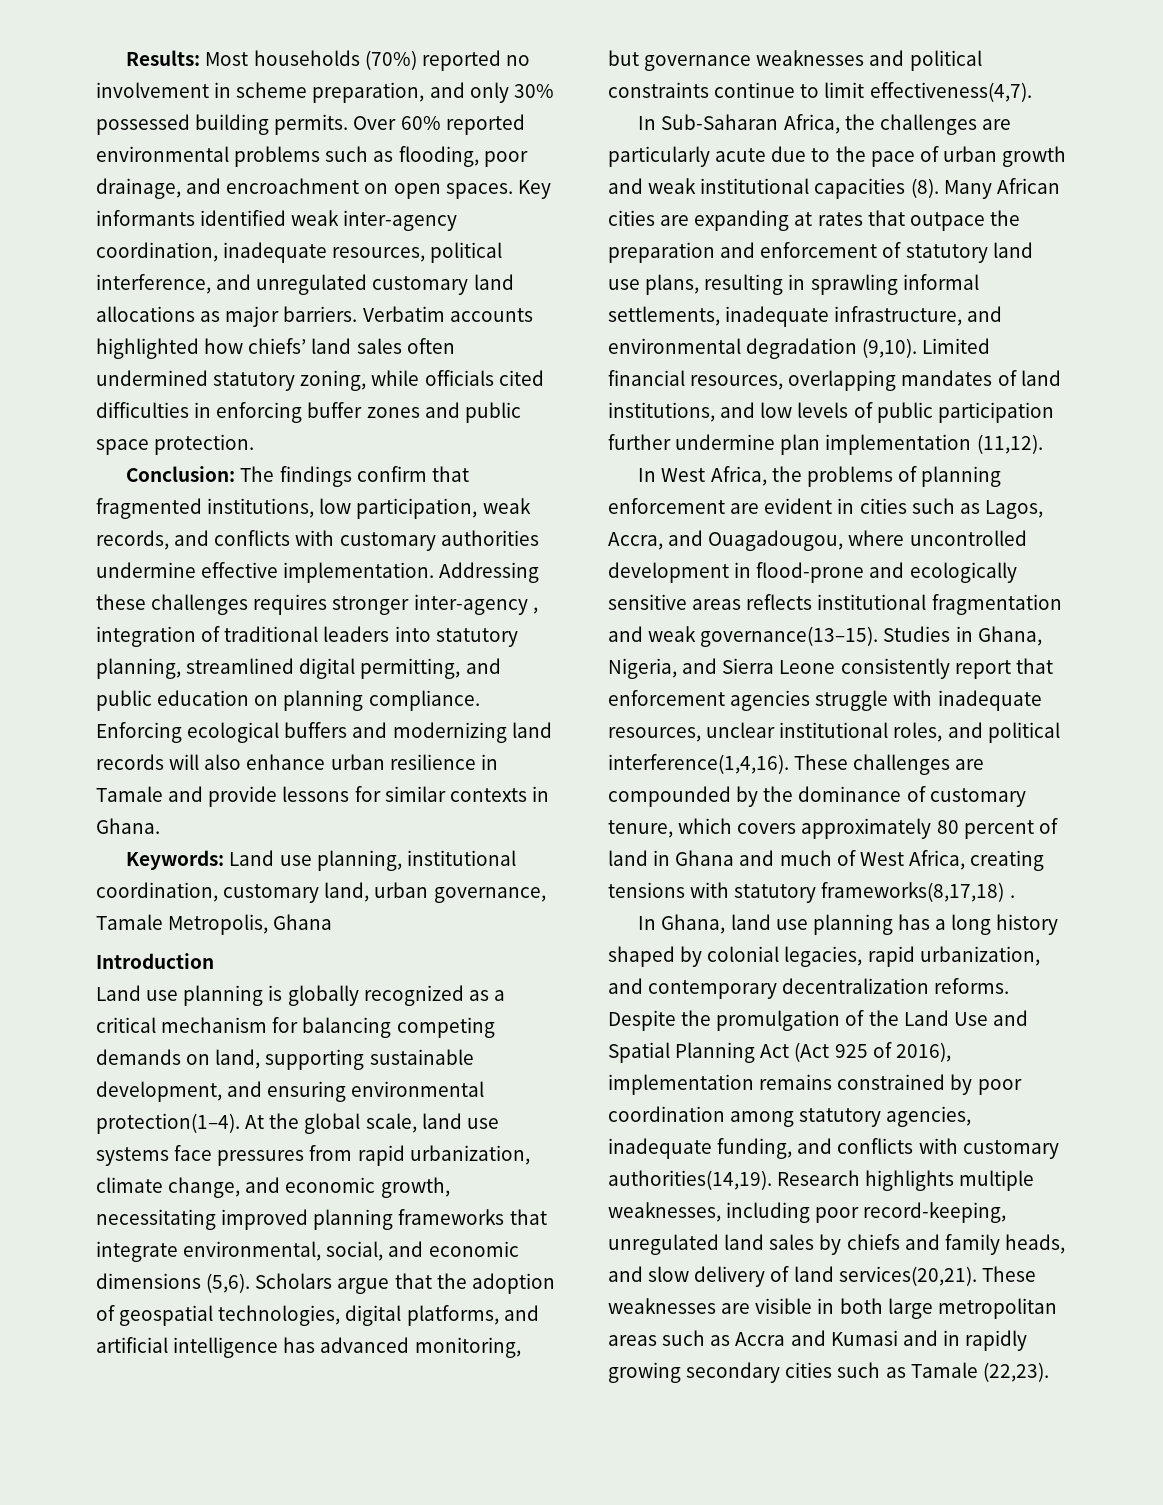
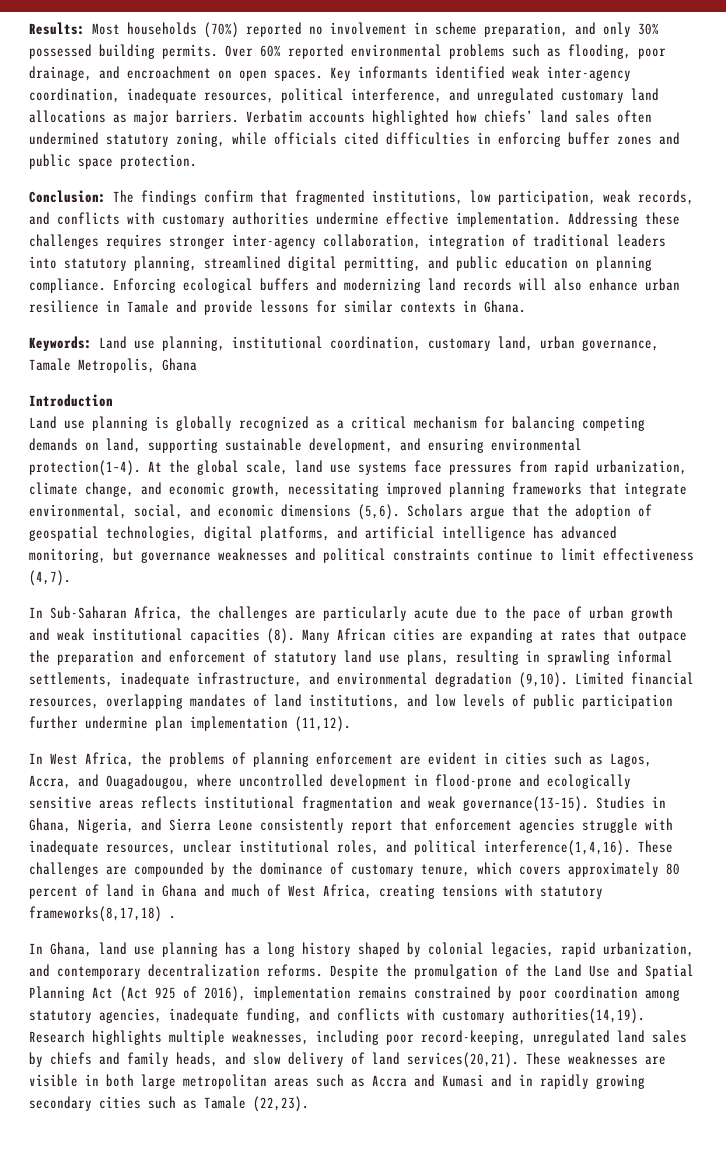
[532,607,538,614] , -> [323,234,421,249] collaboration,
[869,82,1032,102] effectiveness(4,7). -> [603,548,694,561] [29,570,71,586] effectiveness (4,7).

